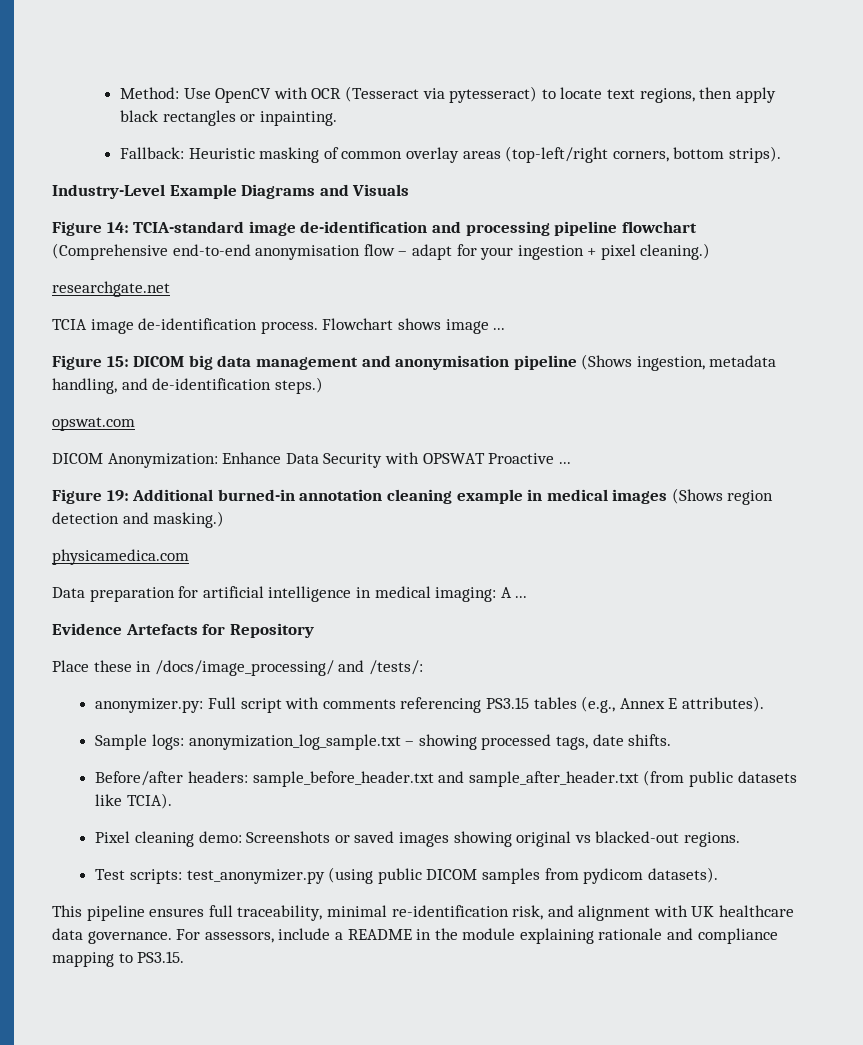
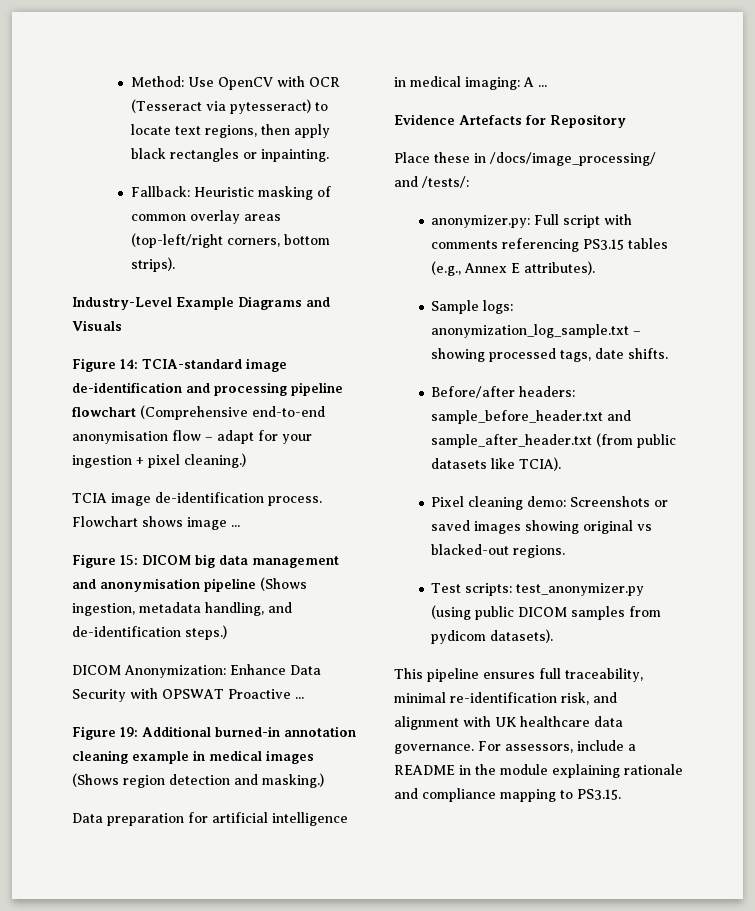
[52,281,170,297] // researchgate.net -> (246, 460) none
[52,417,135,431] // opswat.com -> (227, 632) none
[52,549,189,565] // physicamedica.com -> (324, 780) none

